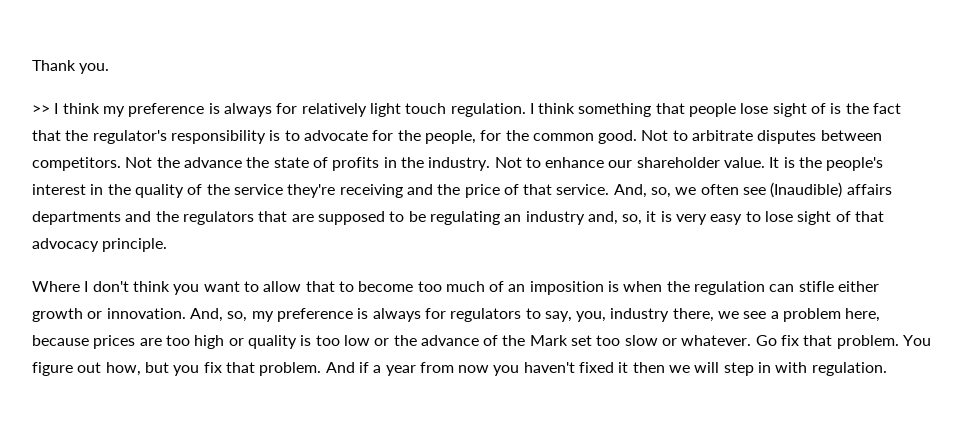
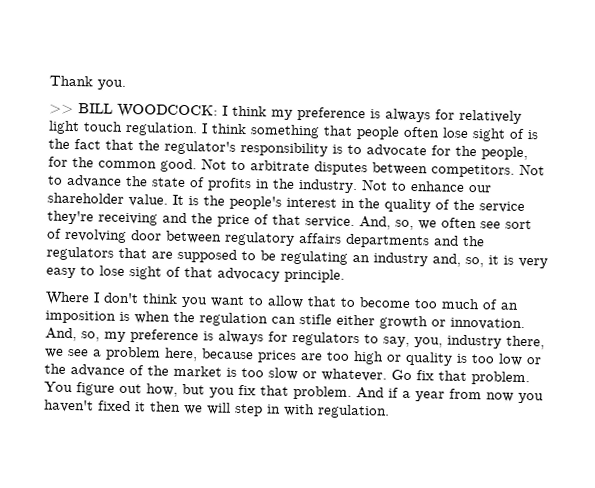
(50, 109) none -> [78,103,218,119] BILL WOODCOCK:
(737, 110) none -> [403,126,440,138] often
[156,157,180,168] the -> [48,175,63,185] to
[770,182,843,198] (Inaudible) -> [505,219,532,230] [47,228,295,246] sort of revolving door between regulatory
[529,335,593,346] Mark set -> [173,365,237,377] market is

